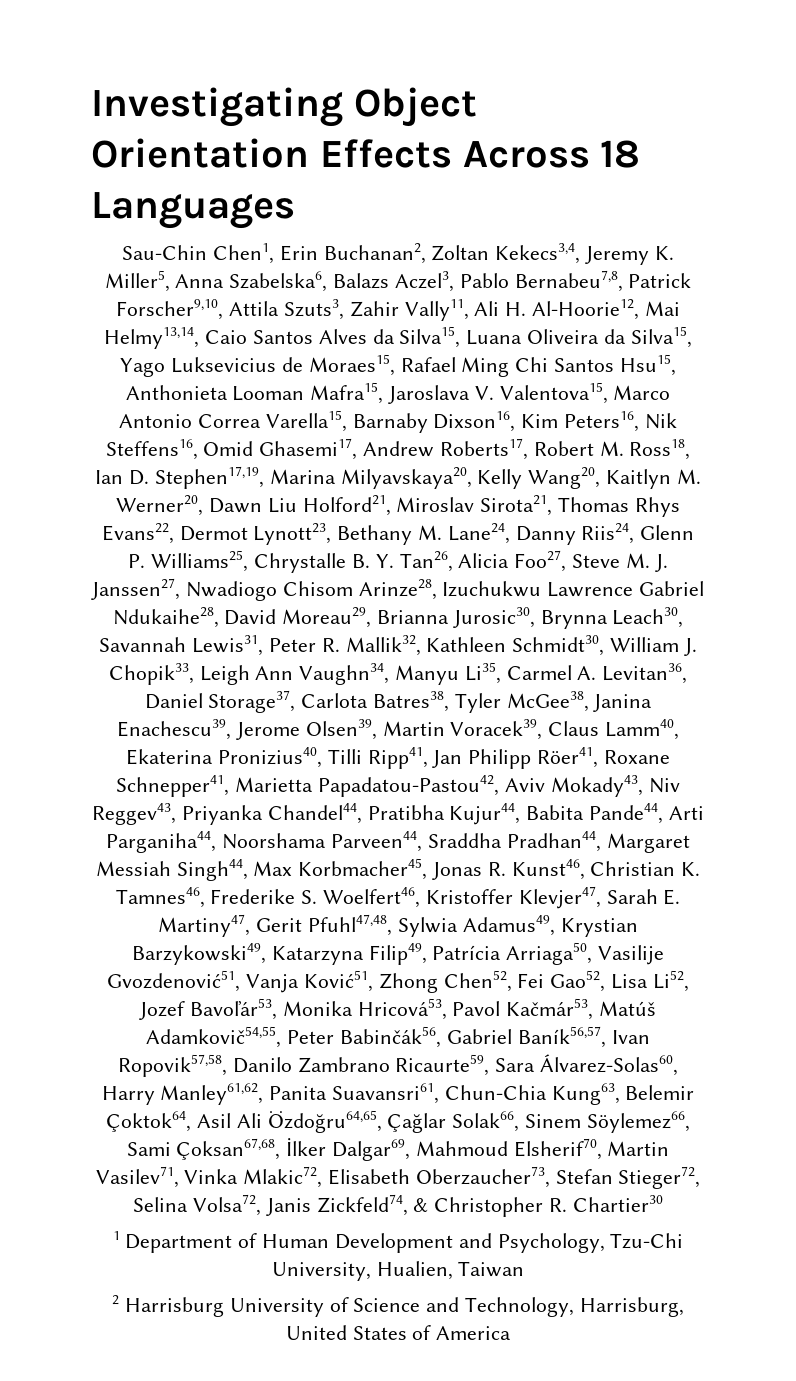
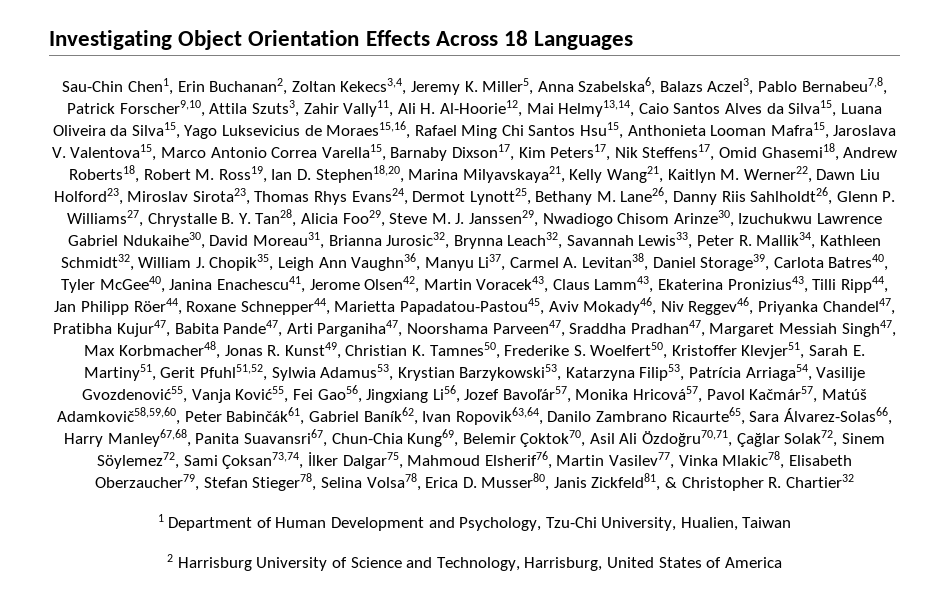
[308,354,395,376] Moraes15, -> [326,121,411,139] Moraes15,16,
[433,411,677,432] [105,438,528,460] Dixson16, Kim Peters16, Nik Steffens16, Omid Ghasemi17, Andrew Roberts17, -> [451,143,898,161] [69,165,140,183] Dixson17, Kim Peters17, Nik Steffens17, Omid Ghasemi18, Andrew Roberts18,
[629,439,691,460] Ross18, -> [218,166,267,183] Ross19,
[154,466,601,489] Stephen17,19, Marina Milyavskaya20, Kelly Wang20, -> [315,165,663,183] Stephen18,20, Marina Milyavskaya21, Kelly Wang21,
[116,495,204,516] Werner20, -> [743,166,812,183] Werner22,
[302,495,680,517] [101,523,635,545] Holford21, Miroslav Sirota21, Thomas Rhys Evans22, Dermot Lynott23, Bethany M. Lane24, Danny Riis24, -> [53,187,833,205] Holford23, Miroslav Sirota23, Thomas Rhys Evans24, Dermot Lynott25, Bethany M. Lane26, Danny Riis Sahlholdt26,
[151,550,249,572] Williams25, -> [67,210,144,227] Williams27,
[399,550,567,572] Tan26, Alicia Foo27, -> [255,209,385,227] Tan28, Alicia Foo29,
[91,578,181,600] Janssen27, -> [468,210,538,227] Janssen29,
[358,579,437,600] Arinze28, -> [673,210,734,227] Arinze30,
[112,607,684,629] [99,635,605,656] Ndukaihe28, David Moreau29, Brianna Jurosic30, Brynna Leach30, Savannah Lewis31, Peter R. Mallik32, Kathleen Schmidt30, -> [122,232,881,249] [60,254,134,271] Ndukaihe30, David Moreau31, Brianna Jurosic32, Brynna Leach32, Savannah Lewis33, Peter R. Mallik34, Kathleen Schmidt32,
[108,663,194,685] Chopik33, -> [209,254,274,271] Chopik35,
[299,662,688,685] [144,690,653,713] [117,719,679,740] [126,747,670,769] [116,775,680,797] [92,803,704,825] [106,831,690,853] [95,858,428,881] Vaughn34, Manyu Li35, Carmel A. Levitan36, Daniel Storage37, Carlota Batres38, Tyler McGee38, Janina Enachescu39, Jerome Olsen39, Martin Voracek39, Claus Lamm40, Ekaterina Pronizius40, Tilli Ripp41, Jan Philipp Röer41, Roxane Schnepper41, Marietta Papadatou-Pastou42, Aviv Mokady43, Niv Reggev43, Priyanka Chandel44, Pratibha Kujur44, Babita Pande44, Arti Parganiha44, Noorshama Parveen44, Sraddha Pradhan44, Margaret Messiah Singh44, Max Korbmacher45, -> [351,253,889,271] [61,276,888,293] [54,297,895,315] [53,320,896,337] [84,341,220,359] Vaughn36, Manyu Li37, Carmel A. Levitan38, Daniel Storage39, Carlota Batres40, Tyler McGee40, Janina Enachescu41, Jerome Olsen42, Martin Voracek43, Claus Lamm43, Ekaterina Pronizius43, Tilli Ripp44, Jan Philipp Röer44, Roxane Schnepper44, Marietta Papadatou-Pastou45, Aviv Mokady46, Niv Reggev46, Priyanka Chandel47, Pratibha Kujur47, Babita Pande47, Arti Parganiha47, Noorshama Parveen47, Sraddha Pradhan47, Margaret Messiah Singh47, Max Korbmacher48,
[511,859,585,880] Kunst46, -> [284,342,341,359] Kunst49,
[115,887,205,908] Tamnes46, -> [429,342,500,359] Tamnes50,
[323,886,681,909] [158,914,638,937] [131,942,665,965] [107,970,689,993] [139,998,656,1020] [146,1026,650,1048] [117,1054,679,1077] [101,1083,695,1105] [106,1110,690,1133] [126,1138,670,1161] [95,1166,701,1189] [133,1194,408,1216] Woelfert46, Kristoffer Klevjer47, Sarah E. Martiny47, Gerit Pfuhl47,48, Sylwia Adamus49, Krystian Barzykowski49, Katarzyna Filip49, Patrícia Arriaga50, Vasilije Gvozdenović51, Vanja Ković51, Zhong Chen52, Fei Gao52, Lisa Li52, Jozef Bavoľár53, Monika Hricová53, Pavol Kačmár53, Matúš Adamkovič54,55, Peter Babinčák56, Gabriel Baník56,57, Ivan Ropovik57,58, Danilo Zambrano Ricaurte59, Sara Álvarez-Solas60, Harry Manley61,62, Panita Suavansri61, Chun-Chia Kung63, Belemir Çoktok64, Asil Ali Özdoğru64,65, Çağlar Solak66, Sinem Söylemez66, Sami Çoksan67,68, İlker Dalgar69, Mahmoud Elsherif70, Martin Vasilev71, Vinka Mlakic72, Elisabeth Oberzaucher73, Stefan Stieger72, Selina Volsa72, Janis Zickfeld74, -> [590,342,865,359] [83,364,866,381] [82,385,867,403] [57,407,892,425] [64,429,885,447] [97,451,852,469] [95,473,661,491] Woelfert50, Kristoffer Klevjer51, Sarah E. Martiny51, Gerit Pfuhl51,52, Sylwia Adamus53, Krystian Barzykowski53, Katarzyna Filip53, Patrícia Arriaga54, Vasilije Gvozdenović55, Vanja Ković55, Fei Gao56, Jingxiang Li56, Jozef Bavoľár57, Monika Hricová57, Pavol Kačmár57, Matúš Adamkovič58,59,60, Peter Babinčák61, Gabriel Baník62, Ivan Ropovik63,64, Danilo Zambrano Ricaurte65, Sara Álvarez-Solas66, Harry Manley67,68, Panita Suavansri67, Chun-Chia Kung69, Belemir Çoktok70, Asil Ali Özdoğru70,71, Çağlar Solak72, Sinem Söylemez72, Sami Çoksan73,74, İlker Dalgar75, Mahmoud Elsherif76, Martin Vasilev77, Vinka Mlakic78, Elisabeth Oberzaucher79, Stefan Stieger78, Selina Volsa78, Erica D. Musser80, Janis Zickfeld81,
[572,1195,663,1212] Chartier30 -> [785,474,854,488] Chartier32

